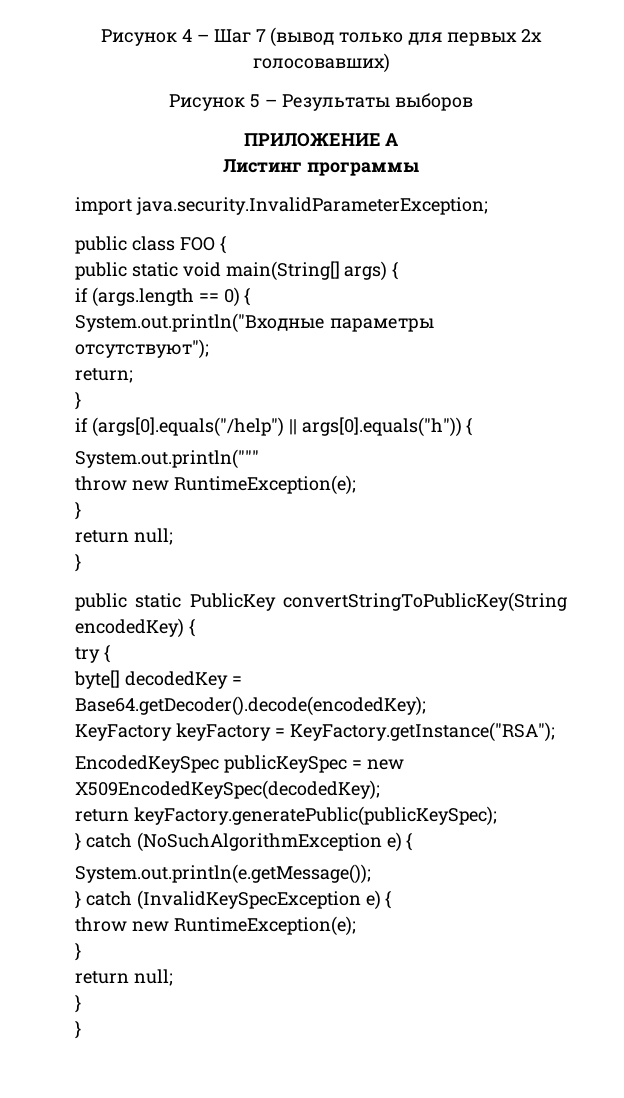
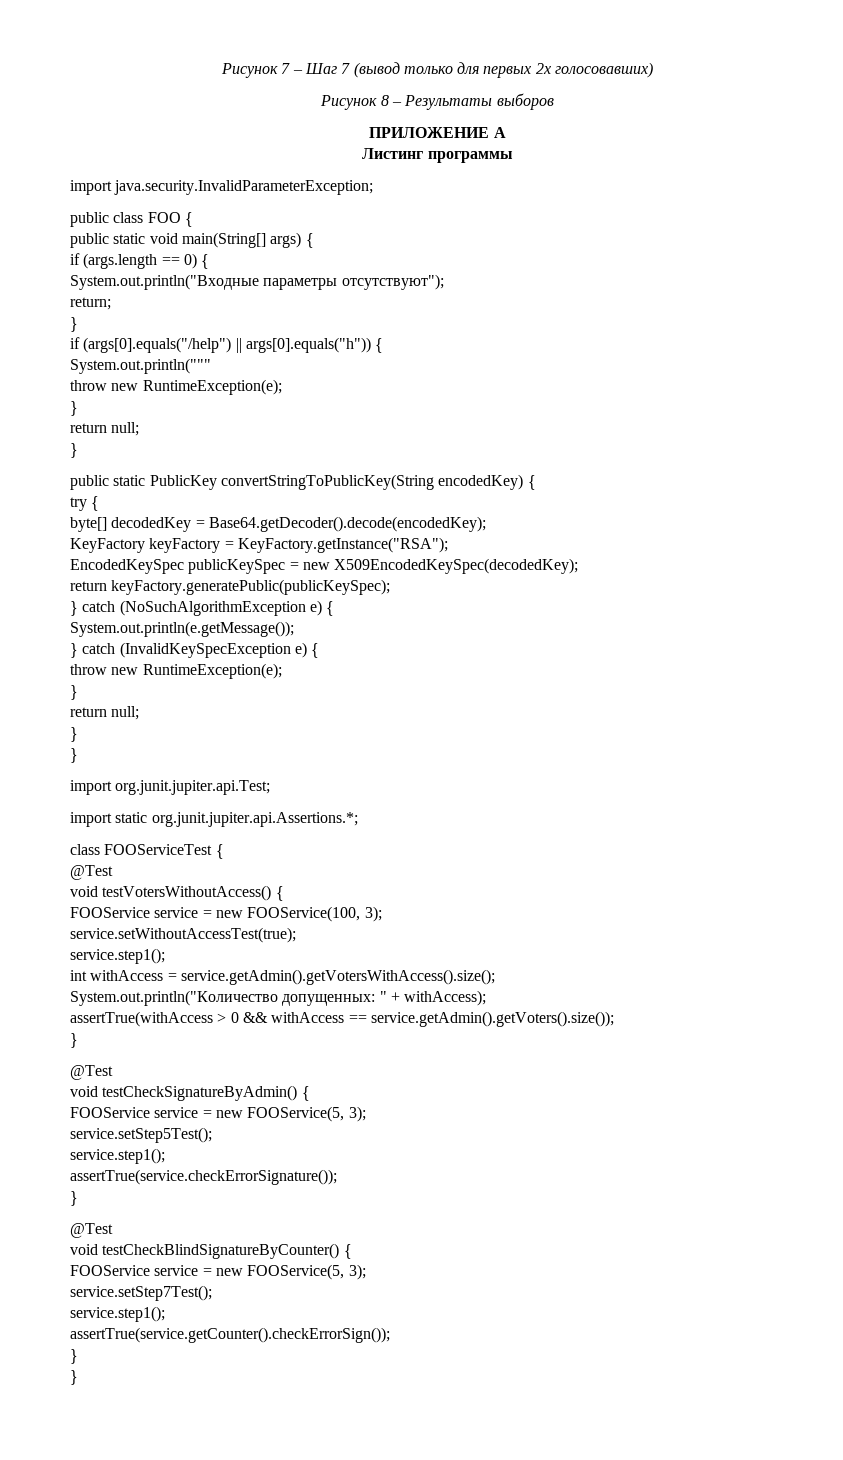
[101,29,192,46] Рисунок 4 -> [220,63,291,78] Рисунок 7
[250,94,261,108] 5 -> [380,95,389,106] 8
(81, 1029) none -> [70,780,271,795] [70,812,358,827] [70,844,224,859] [70,865,113,880] [70,885,284,901] [70,906,382,922] [70,927,296,943] [70,948,165,964] [70,969,495,985] [70,990,487,1006] [70,1011,614,1027] [70,1033,78,1048] [70,1065,113,1080] [70,1085,310,1101] [70,1106,366,1122] [70,1127,212,1143] [70,1148,165,1164] [70,1169,337,1185] [70,1191,78,1206] [70,1223,113,1238] [70,1243,352,1259] [70,1264,366,1280] [70,1285,212,1301] [70,1306,165,1322] [70,1327,390,1343] [70,1349,78,1364] [70,1370,78,1385] // import org.junit.jupiter.api.Test; // import static org.junit.jupiter.api.Assertions.*; // class FOOServiceTest { // @Test // void testVotersWithoutAccess() { // FOOService service = new FOOService(100, 3); // service.setWithoutAccessTest(true); // service.step1(); // int withAccess = service.getAdmin().getVotersWithAccess().size(); // System.out.println("Количество допущенных: " + withAccess); // assertTrue(withAccess > 0 && withAccess == service.getAdmin().getVoters().size()); // } // @Test // void testCheckSignatureByAdmin() { // FOOService service = new FOOService(5, 3); // service.setStep5Test(); // service.step1(); // assertTrue(service.checkErrorSignature()); // } // @Test // void testCheckBlindSignatureByCounter() { // FOOService service = new FOOService(5, 3); // service.setStep7Test(); // service.step1(); // assertTrue(service.getCounter().checkErrorSign()); // } // }

